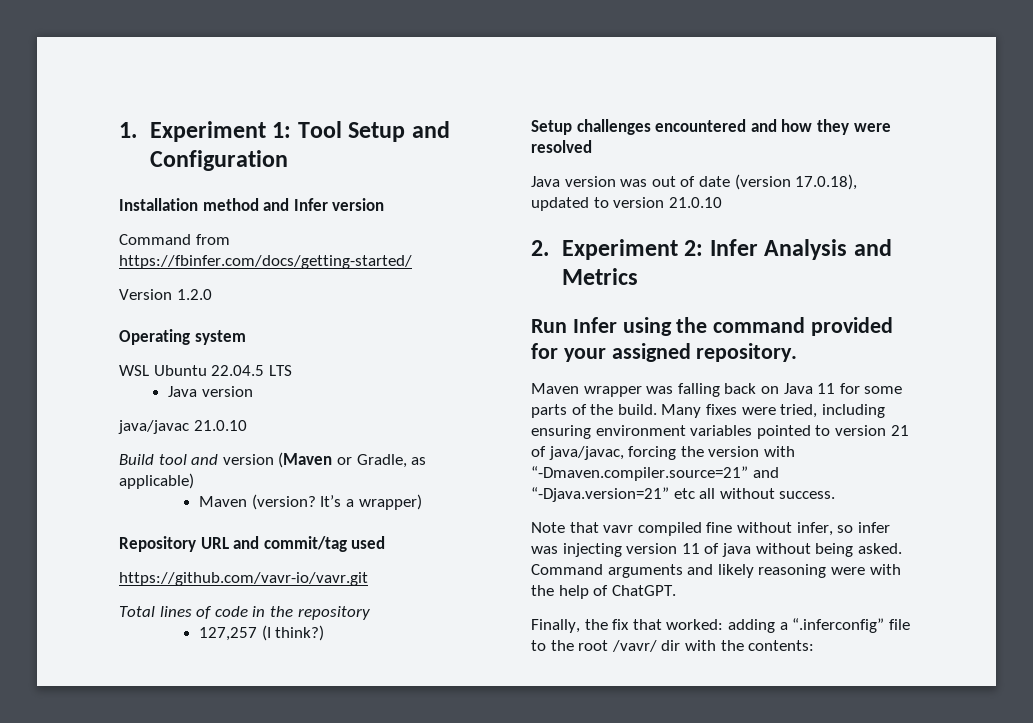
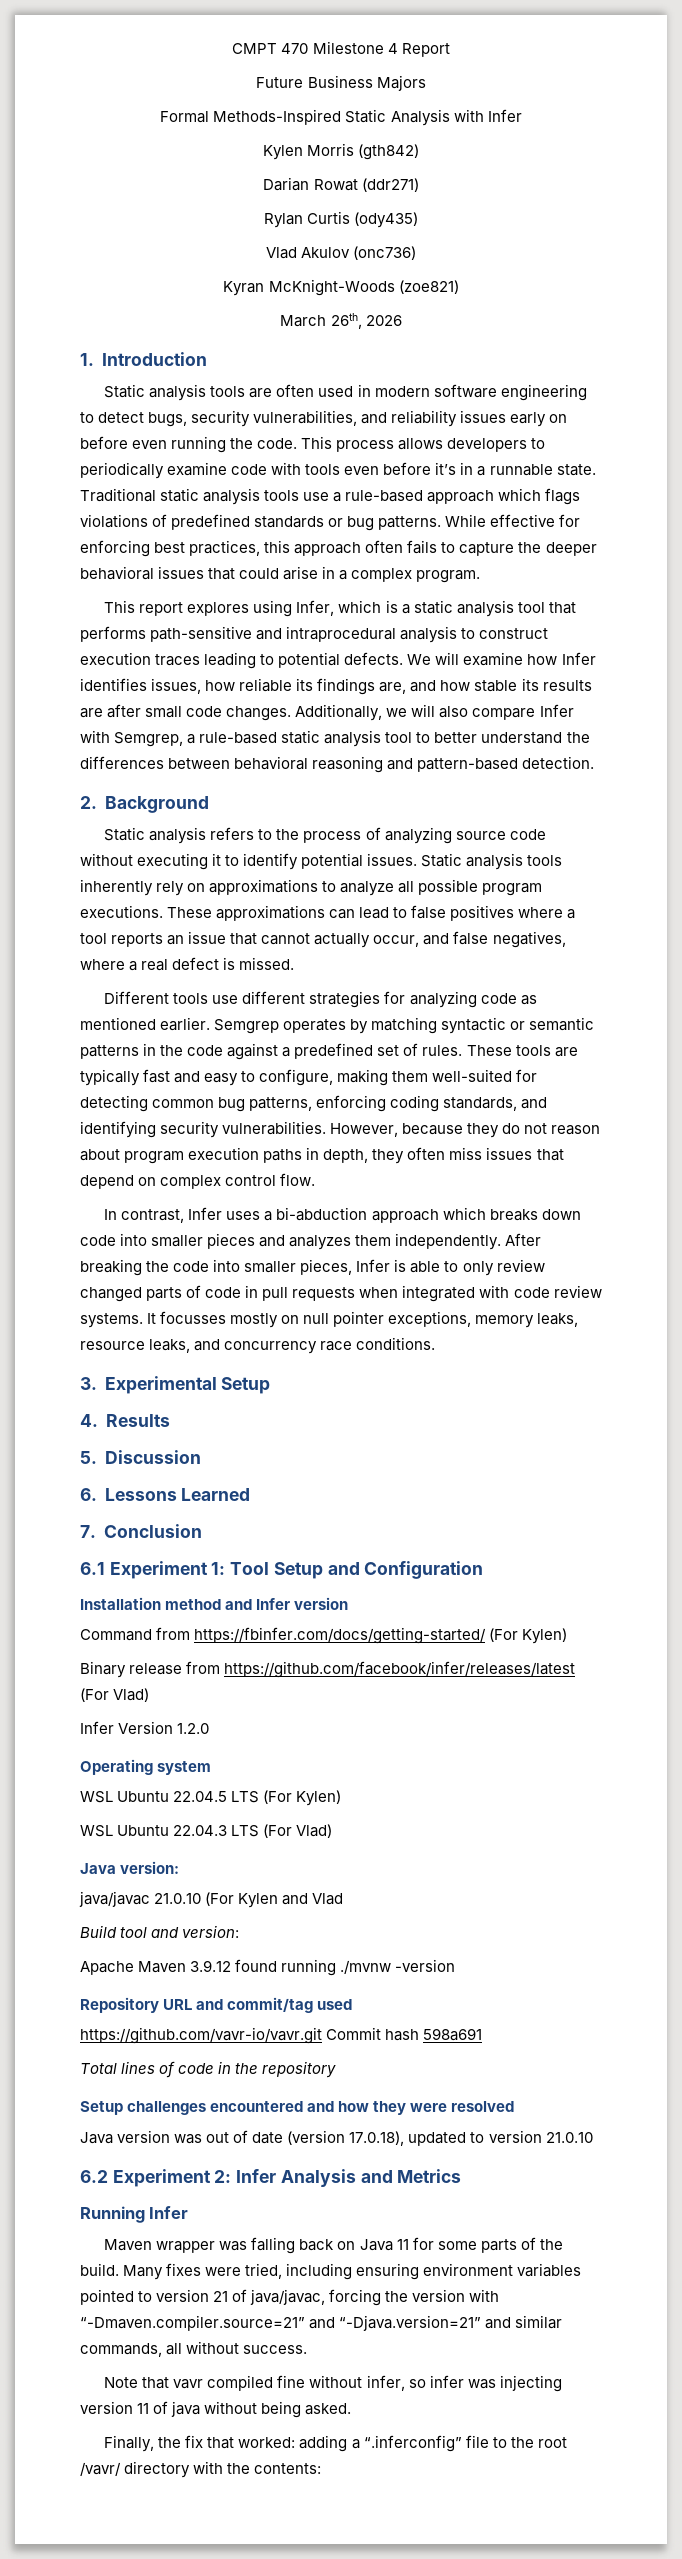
[119,122,137,138] 1. -> [232,41,450,57] [256,75,426,91] [160,109,522,126] [262,143,420,160] [263,177,419,192] [263,211,419,228] [265,246,417,260] [223,279,459,296] [280,313,402,329] [80,352,207,366] [104,384,587,401] [80,410,568,427] [80,436,546,453] [80,462,596,479] [80,488,581,505] [80,514,581,531] [80,540,597,557] [80,566,481,583] [104,600,576,617] [80,626,549,643] [80,652,596,669] [80,678,592,695] [80,704,574,721] [80,730,590,747] [80,756,595,773] [80,796,209,813] [104,827,546,844] [80,853,563,870] [80,879,543,896] [80,905,576,921] [80,931,566,948] [80,957,295,971] [104,991,537,1008] [80,1017,595,1034] [80,1043,578,1060] [80,1069,538,1086] [80,1095,548,1112] [80,1121,601,1138] [80,1147,564,1164] [80,1173,316,1189] [104,1207,581,1223] [80,1233,542,1250] [80,1259,545,1276] [80,1285,602,1302] [80,1311,579,1328] [80,1337,436,1354] [80,1376,271,1394] [80,1414,170,1427] [80,1450,201,1464] [80,1488,251,1501] [80,1524,202,1538] [80,1562,105,1575] CMPT 470 Milestone 4 Report // Future Business Majors // Formal Methods-Inspired Static Analysis with Infer // Kylen Morris (gth842) // Darian Rowat (ddr271) // Rylan Curtis (ody435) // Vlad Akulov (onc736) // Kyran McKnight-Woods (zoe821) // March 26th, 2026 // 1. Introduction // Static analysis tools are often used in modern software engineering to detect bugs, security vulnerabilities, and reliability issues early on before even running the code. This process allows developers to periodically examine code with tools even before it’s in a runnable state. Traditional static analysis tools use a rule-based approach which flags violations of predefined standards or bug patterns. While effective for enforcing best practices, this approach often fails to capture the deeper behavioral issues that could arise in a complex program. // This report explores using Infer, which is a static analysis tool that performs path-sensitive and intraprocedural analysis to construct execution traces leading to potential defects. We will examine how Infer identifies issues, how reliable its findings are, and how stable its results are after small code changes. Additionally, we will also compare Infer with Semgrep, a rule-based static analysis tool to better understand the differences between behavioral reasoning and pattern-based detection. // 2. Background // Static analysis refers to the process of analyzing source code without executing it to identify potential issues. Static analysis tools inherently rely on approximations to analyze all possible program executions. These approximations can lead to false positives where a tool reports an issue that cannot actually occur, and false negatives, where a real defect is missed. // Different tools use different strategies for analyzing code as mentioned earlier. Semgrep operates by matching syntactic or semantic patterns in the code against a predefined set of rules. These tools are typically fast and easy to configure, making them well-suited for detecting common bug patterns, enforcing coding standards, and identifying security vulnerabilities. However, because they do not reason about program execution paths in depth, they often miss issues that depend on complex control flow. // In contrast, Infer uses a bi-abduction approach which breaks down code into smaller pieces and analyzes them independently. After breaking the code into smaller pieces, Infer is able to only review changed parts of code in pull requests when integrated with code review systems. It focusses mostly on null pointer exceptions, memory leaks, resource leaks, and concurrency race conditions. // 3. Experimental Setup // 4. Results // 5. Discussion // 6. Lessons Learned // 7. Conclusion // 6.1
(412, 262) // -> [489,1628,568,1644] [80,1661,576,1678] [80,1688,150,1702] [80,1721,114,1734] (For Kylen) // Binary release from https://github.com/facebook/infer/releases/latest (For Vlad) // Infer
[168,386,254,397] // Java version -> [263,1790,342,1806] [80,1824,333,1838] [80,1861,180,1874] (For Kylen) // WSL Ubuntu 22.04.3 LTS (For Vlad) // Java version:
(247, 425) none -> [205,1892,344,1908] (For Kylen and Vlad
[222,452,427,468] [119,473,194,489] [199,494,422,510] version (Maven or Gradle, as applicable) // Maven (version? It’s a wrapper) -> [182,1925,240,1938] [80,1959,456,1976] version: // Apache Maven 3.9.12 found running ./mvnw -version
(368, 579) none -> [326,2027,483,2041] Commit hash 598a691
[199,625,325,641] // 127,257 (I think?) -> (337, 2069) none
[531,240,549,256] 2. -> [80,2170,108,2183] 6.2
[531,317,894,336] [531,343,798,362] Run Infer using the command provided for your assigned repository. -> [80,2206,189,2223] Running Infer
[673,488,695,499] etc -> [485,2315,563,2329] [80,2343,162,2357] and similar commands,
[531,564,901,578] [531,585,676,599] Command arguments and likely reasoning were with the help of ChatGPT. -> (352, 2409) none
[661,640,681,651] dir -> [124,2461,191,2478] directory

